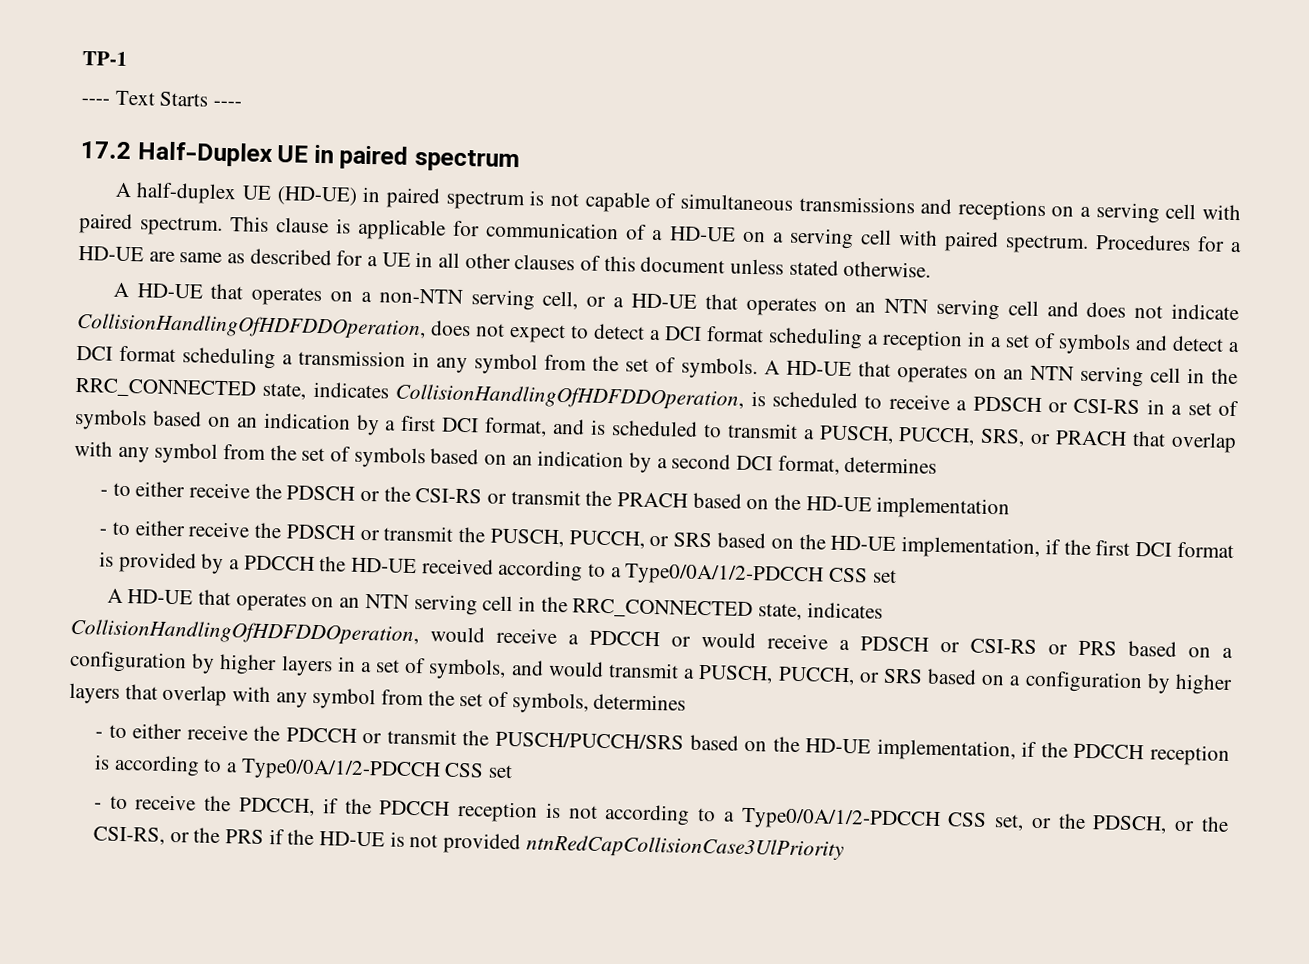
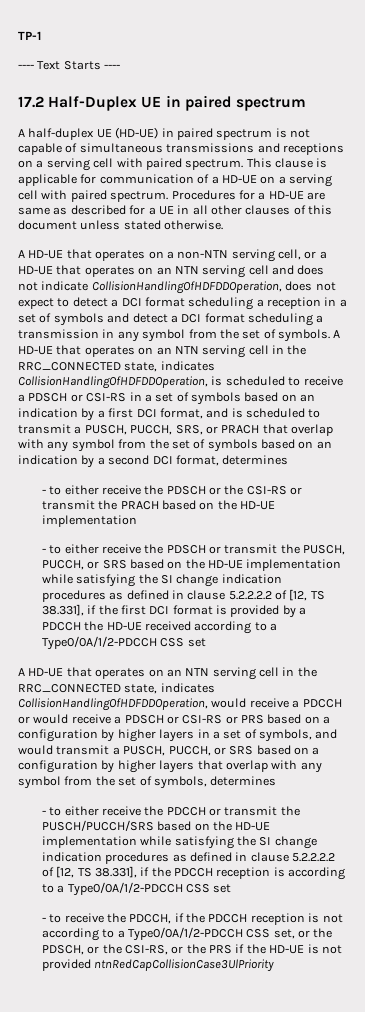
[901,536,1041,560] implementation, -> [246,559,342,571] [41,574,282,587] [41,589,325,602] [41,604,84,616] implementation while satisfying the SI change indication procedures as defined in clause 5.2.2.2.2 of [12, TS 38.331],
[876,738,1016,762] implementation, -> [41,836,317,849] [41,852,336,864] [41,866,137,878] implementation while satisfying the SI change indication procedures as defined in clause 5.2.2.2.2 of [12, TS 38.331],

